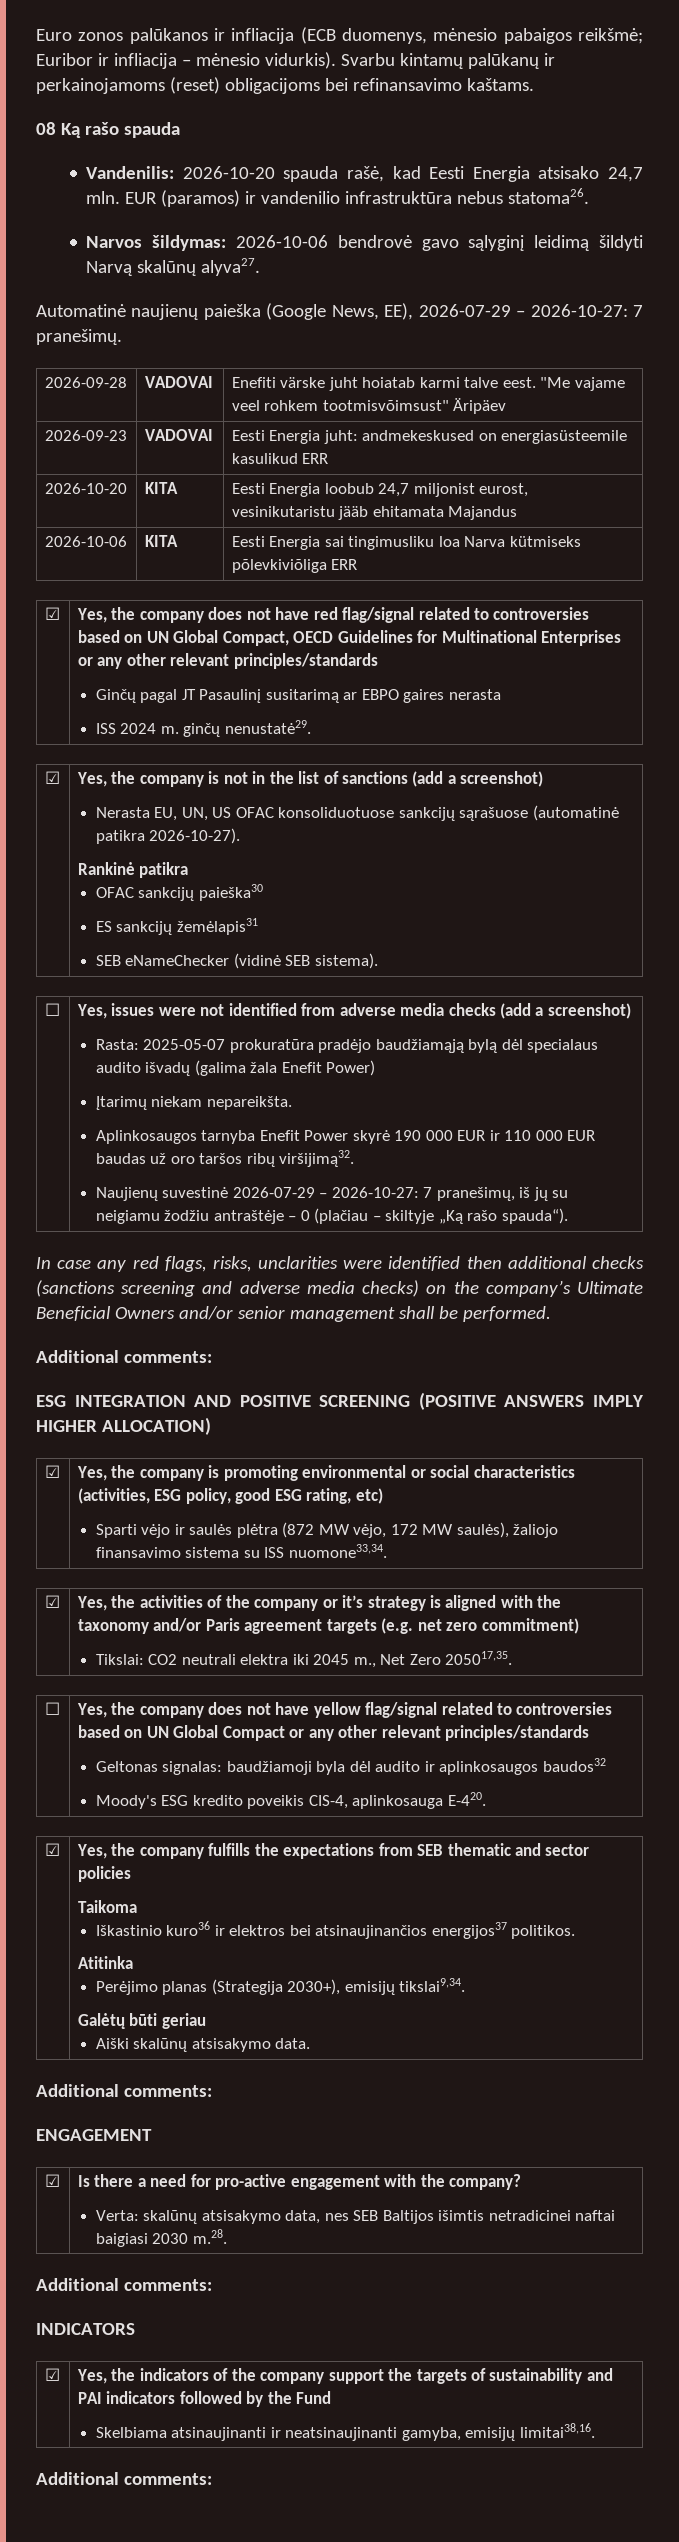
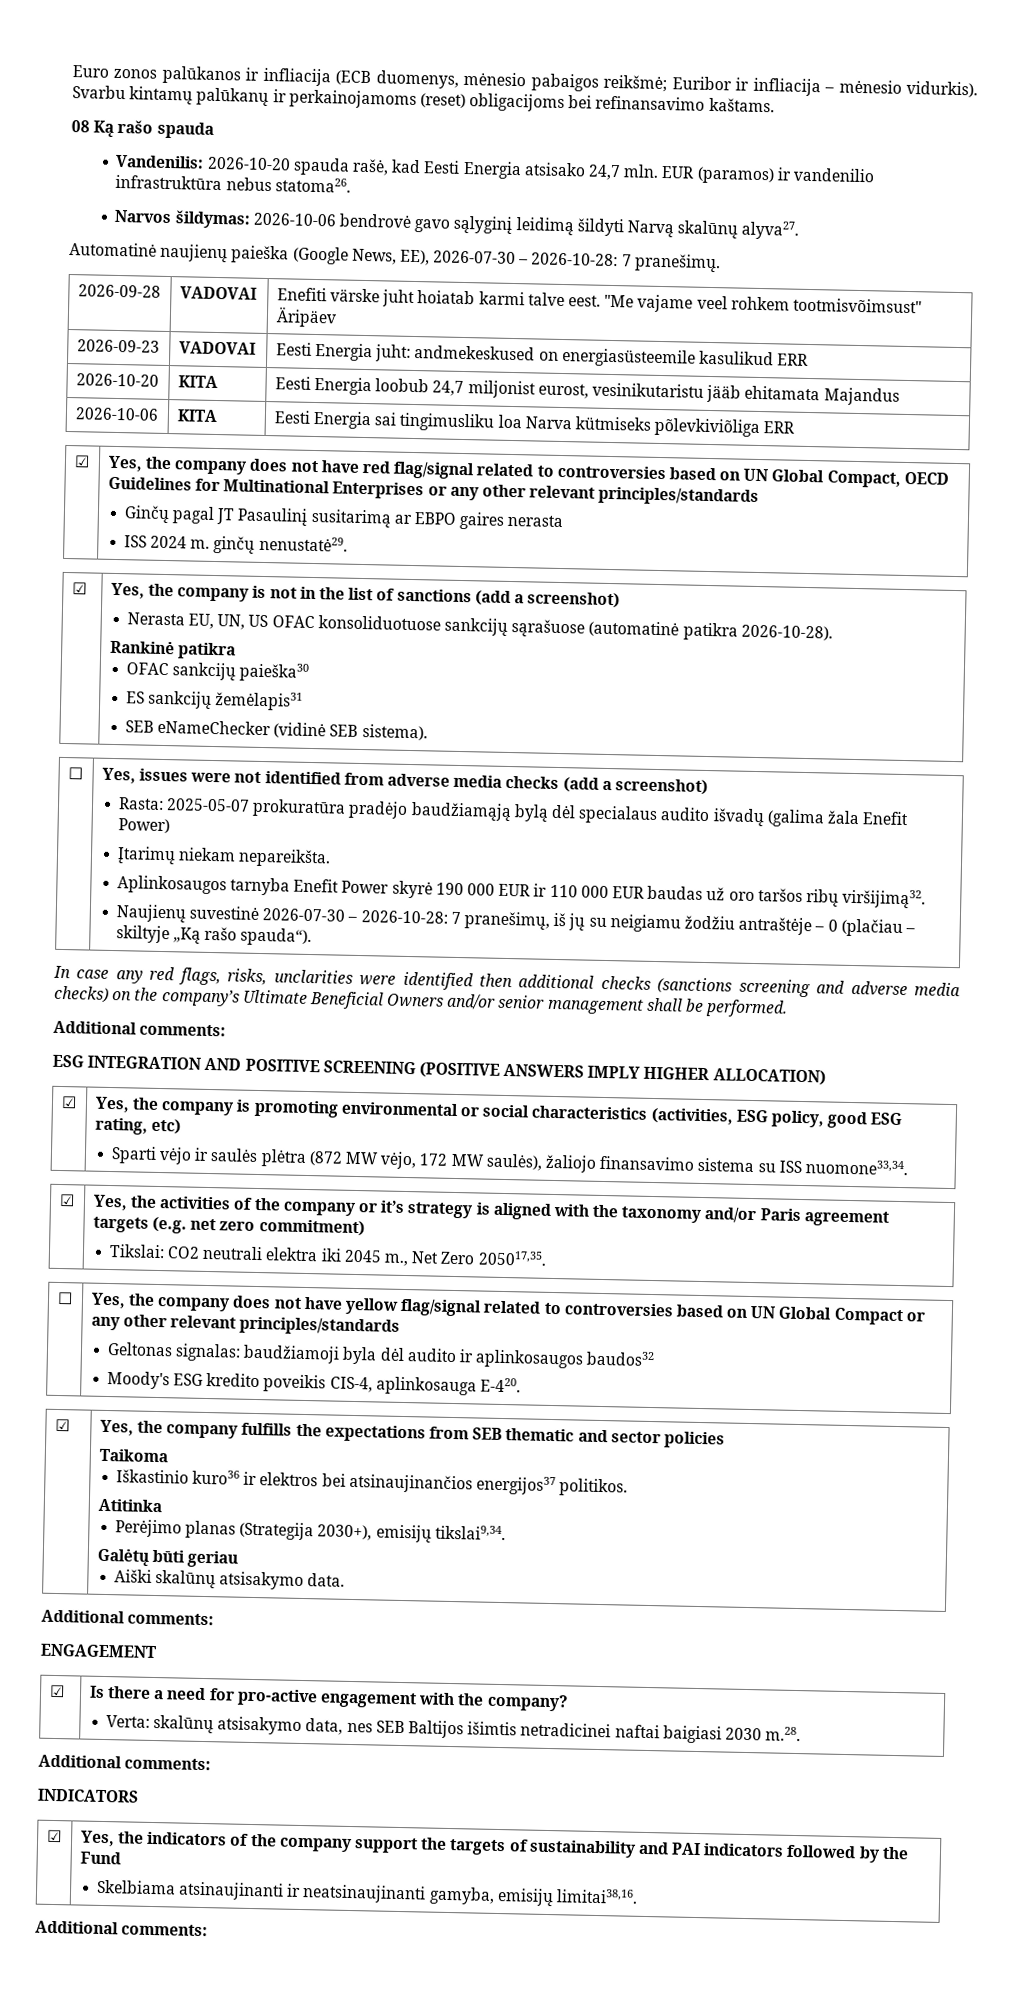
[418,304,628,317] 2026-07-29 – 2026-10-27: -> [433,250,619,267] 2026-07-30 – 2026-10-28:
[149,828,241,844] 2026-10-27). -> [740,624,833,641] 2026-10-28).
[232,1187,419,1198] 2026-07-29 – 2026-10-27: -> [262,908,448,924] 2026-07-30 – 2026-10-28:

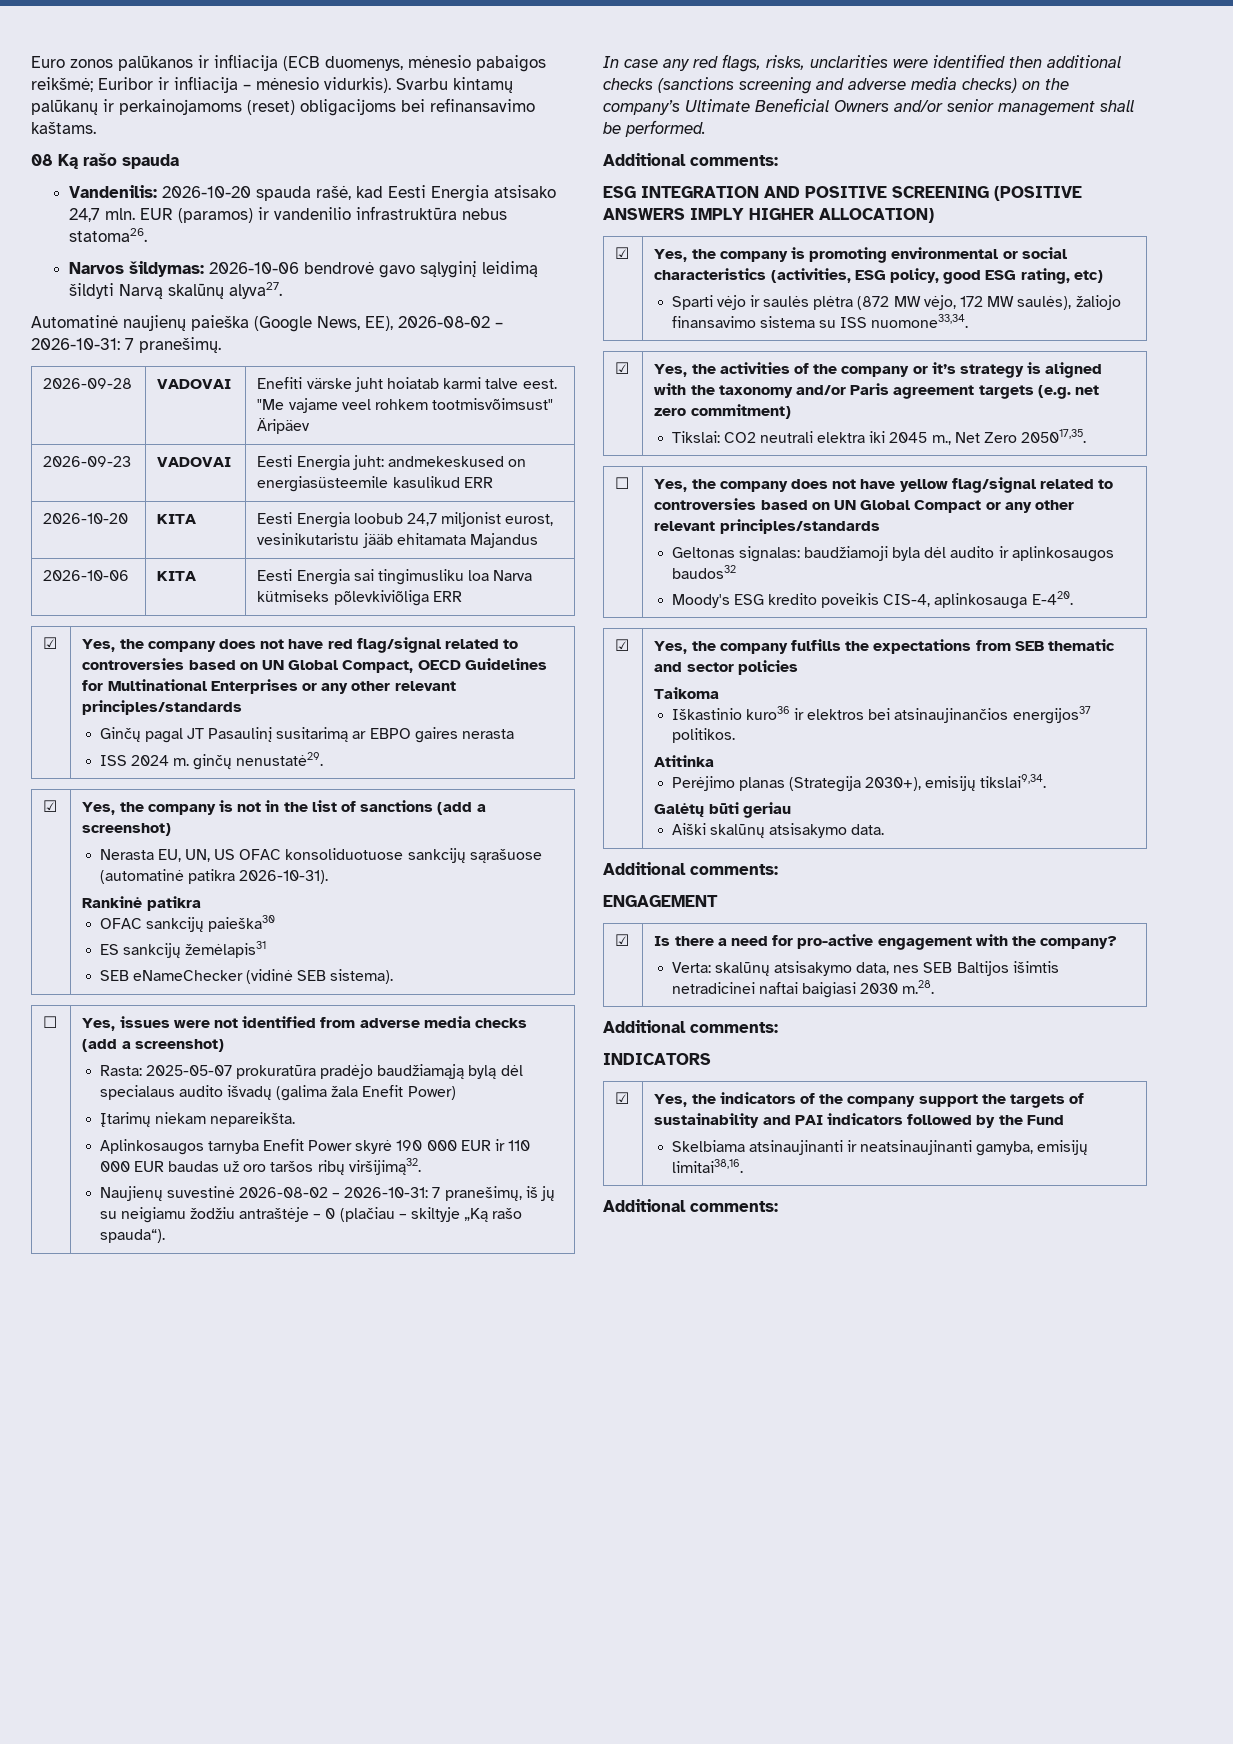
[433,250,619,267] 2026-07-30 – 2026-10-28: -> [398,316,503,328] [31,338,120,350] 2026-08-02 – 2026-10-31:
[740,624,833,641] 2026-10-28). -> [238,870,328,884] 2026-10-31).
[262,908,448,924] 2026-07-30 – 2026-10-28: -> [238,1187,429,1198] 2026-08-02 – 2026-10-31:

